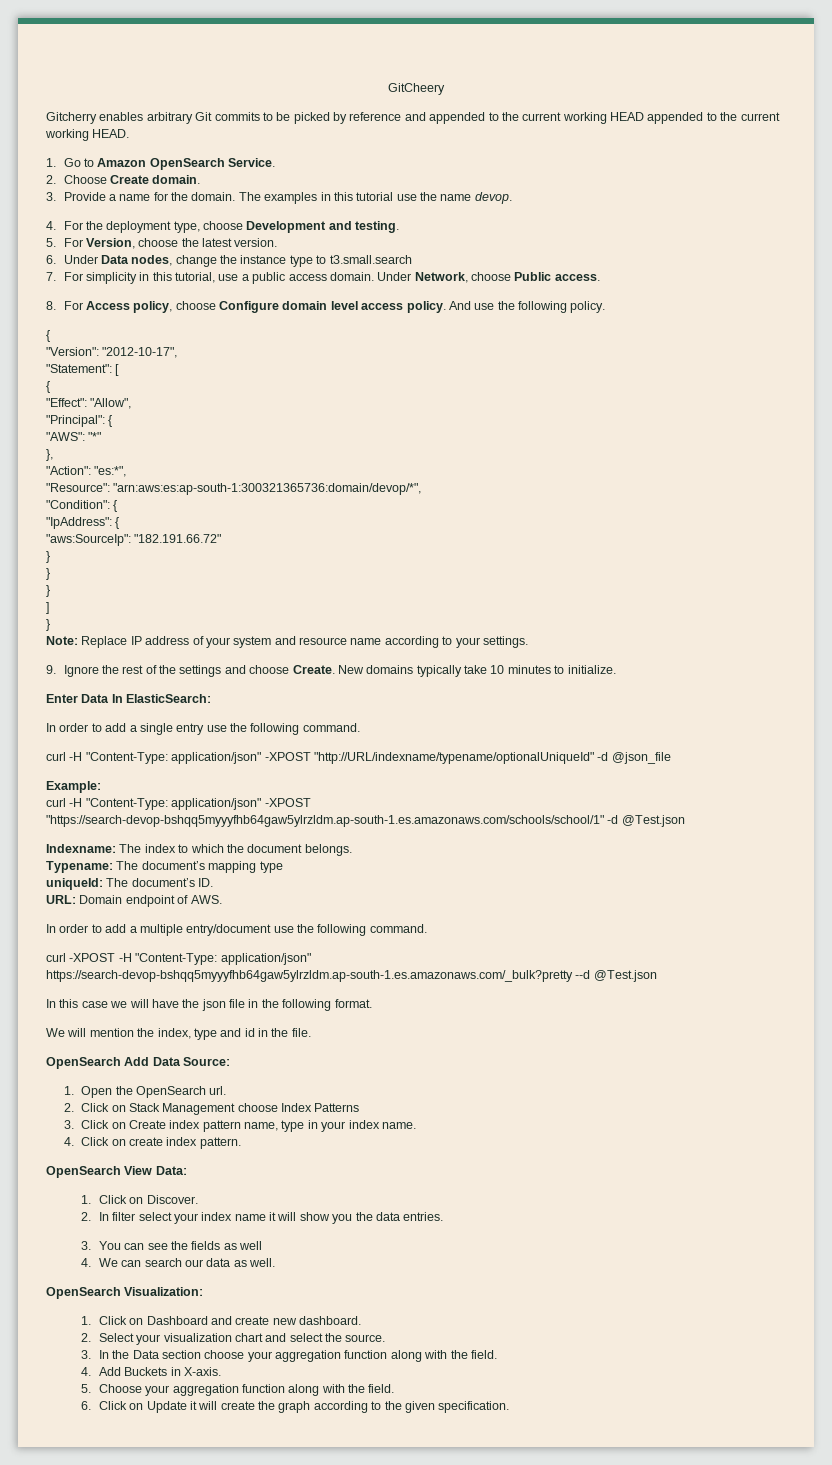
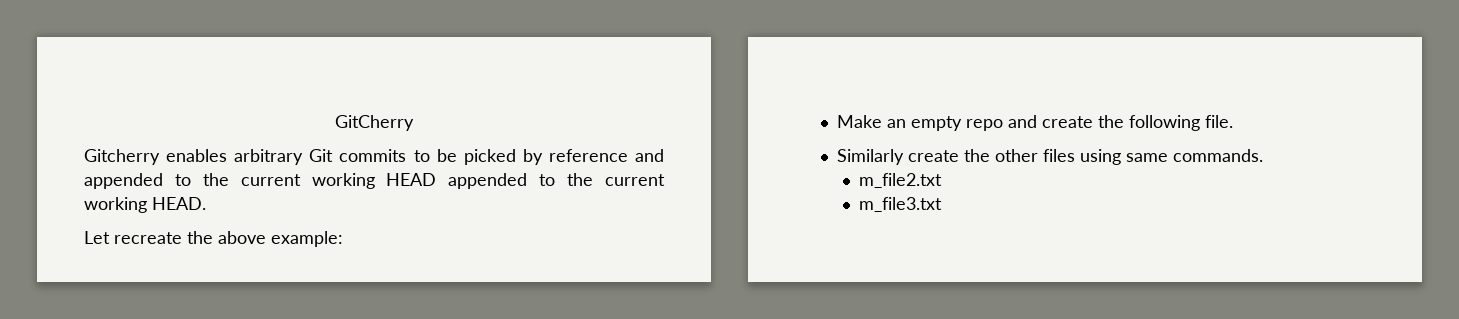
[388,83,445,95] GitCheery -> [335,115,414,131] GitCherry
[46,158,276,170] [46,175,201,184] [46,192,512,204] [46,221,400,233] [46,238,278,249] [46,255,412,267] [46,272,600,284] [46,301,606,313] [46,330,50,342] [46,347,178,358] [46,364,120,376] [46,381,50,393] [46,398,132,409] [46,415,113,427] [46,432,102,441] [46,449,53,461] [46,466,127,477] [46,483,422,495] [46,500,118,512] [46,517,120,529] [46,534,222,546] [46,551,50,563] [46,568,50,580] [46,585,50,597] [46,602,49,614] [46,619,50,631] [46,636,528,648] [46,665,616,677] [46,694,212,703] [46,723,360,735] [46,752,671,764] [46,781,101,793] [46,798,311,810] [46,815,685,827] [46,844,352,856] [46,861,283,873] [46,878,214,890] [46,895,222,907] [46,924,427,936] [46,953,311,965] [46,970,657,982] [46,999,372,1011] [46,1028,311,1040] [46,1057,231,1069] [63,1086,227,1098] [63,1103,360,1115] [63,1120,416,1132] [63,1137,241,1149] [46,1166,187,1178] [81,1195,198,1204] [81,1212,444,1224] [81,1241,263,1250] [81,1258,276,1267] [46,1287,204,1299] [81,1316,362,1325] [81,1333,386,1345] [81,1350,497,1362] [81,1367,221,1376] [81,1384,395,1396] [81,1401,510,1413] 1. Go to Amazon OpenSearch Service. // 2. Choose Create domain. // 3. Provide a name for the domain. The examples in this tutorial use the name devop. // 4. For the deployment type, choose Development and testing. // 5. For Version, choose the latest version. // 6. Under Data nodes, change the instance type to t3.small.search // 7. For simplicity in this tutorial, use a public access domain. Under Network, choose Public access. // 8. For Access policy, choose Configure domain level access policy. And use the following policy. // { // "Version": "2012-10-17", // "Statement": [ // { // "Effect": "Allow", // "Principal": { // "AWS": "*" // }, // "Action": "es:*", // "Resource": "arn:aws:es:ap-south-1:300321365736:domain/devop/*", // "Condition": { // "IpAddress": { // "aws:SourceIp": "182.191.66.72" // } // } // } // ] // } // Note: Replace IP address of your system and resource name according to your settings. // 9. Ignore the rest of the settings and choose Create. New domains typically take 10 minutes to initialize. // Enter Data In ElasticSearch: // In order to add a single entry use the following command. // curl -H "Content-Type: application/json" -XPOST "http://URL/indexname/typename/optionalUniqueId" -d @json_file // Example: // curl -H "Content-Type: application/json" -XPOST "https://search-devop-bshqq5myyyfhb64gaw5ylrzldm.ap-south-1.es.amazonaws.com/schools/school/1" -d @Test.json // Indexname: The index to which the document belongs. // Typename: The document’s mapping type // uniqueId: The document’s ID. // URL: Domain endpoint of AWS. // In order to add a multiple entry/document use the following command. // curl -XPOST -H "Content-Type: application/json" https://search-devop-bshqq5myyyfhb64gaw5ylrzldm.ap-south-1.es.amazonaws.com/_bulk?pretty --d @Test.json // In this case we will have the json file in the following format. // We will mention the index, type and id in the file. // OpenSearch Add Data Source: // 1. Open the OpenSearch url. // 2. Click on Stack Management choose Index Patterns // 3. Click on Create index pattern name, type in your index name. // 4. Click on create index pattern. // OpenSearch View Data: // 1. Click on Discover. // 2. In filter select your index name it will show you the data entries. // 3. You can see the fields as well // 4. We can search our data as well. // OpenSearch Visualization: // 1. Click on Dashboard and create new dashboard. // 2. Select your visualization chart and select the source. // 3. In the Data section choose your aggregation function along with the field. // 4. Add Buckets in X-axis. // 5. Choose your aggregation function along with the field. // 6. Click on Update it will create the graph according to the given specification. -> [84,231,343,247] [836,115,1233,131] [836,149,1263,165] [858,173,942,188] [858,197,942,212] Let recreate the above example: // Make an empty repo and create the following file. // Similarly create the other files using same commands. // m_file2.txt // m_file3.txt

